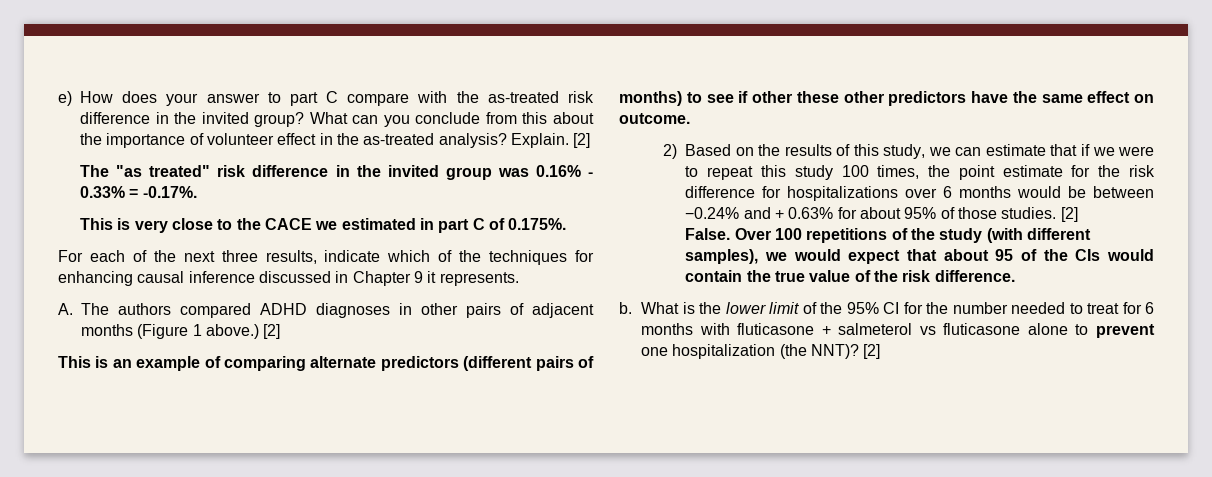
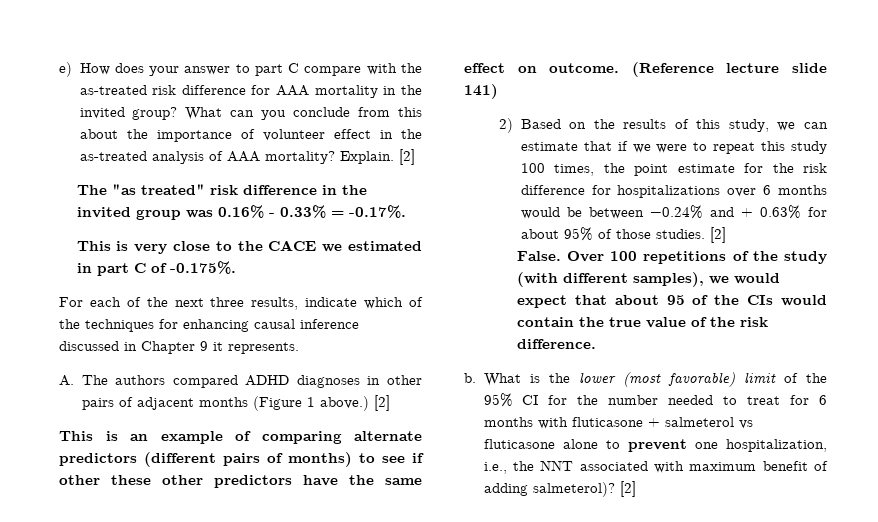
(151, 118) none -> [251,85,378,98] for AAA mortality
[438,133,507,148] analysis? -> [151,151,335,164] analysis of AAA mortality?
[508,218,567,230] 0.175%. -> [169,261,236,274] -0.175%.
(690, 118) none -> [631,62,827,77] [464,84,498,99] (Reference lecture slide 141)
(766, 308) none -> [622,372,735,387] (most favorable)
[672,344,860,359] hospitalization (the NNT)? -> [726,439,827,452] [483,460,828,474] [483,482,615,497] hospitalization, i.e., the NNT associated with maximum benefit of adding salmeterol)?

